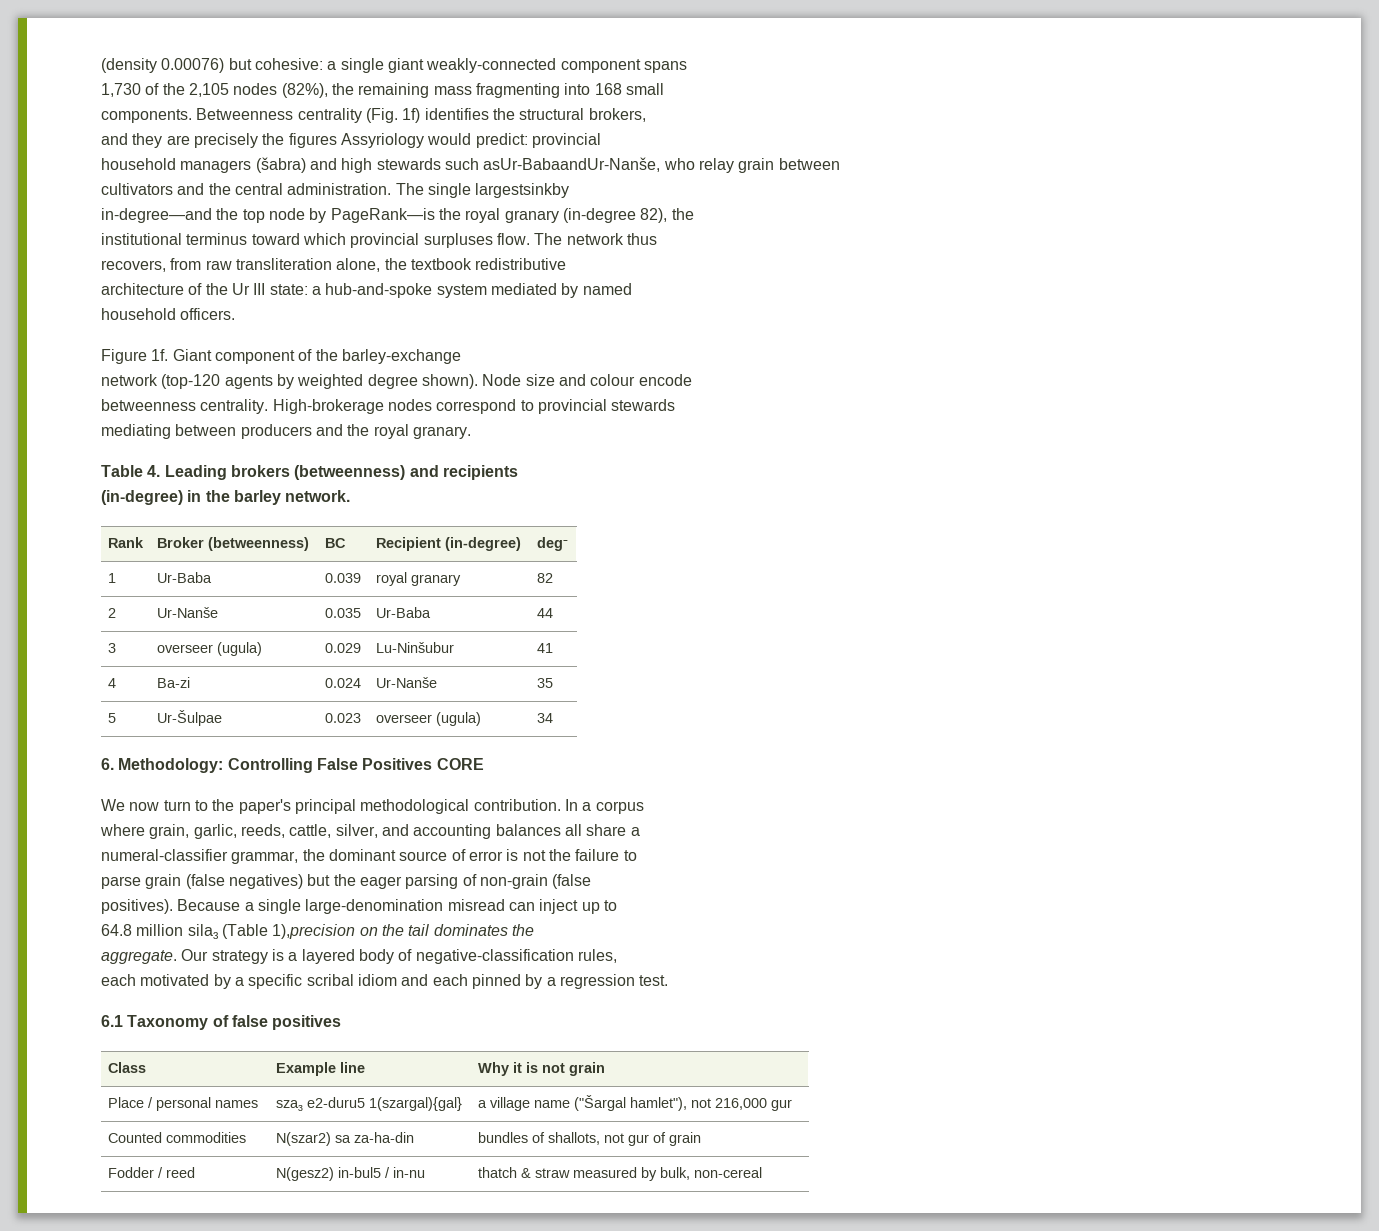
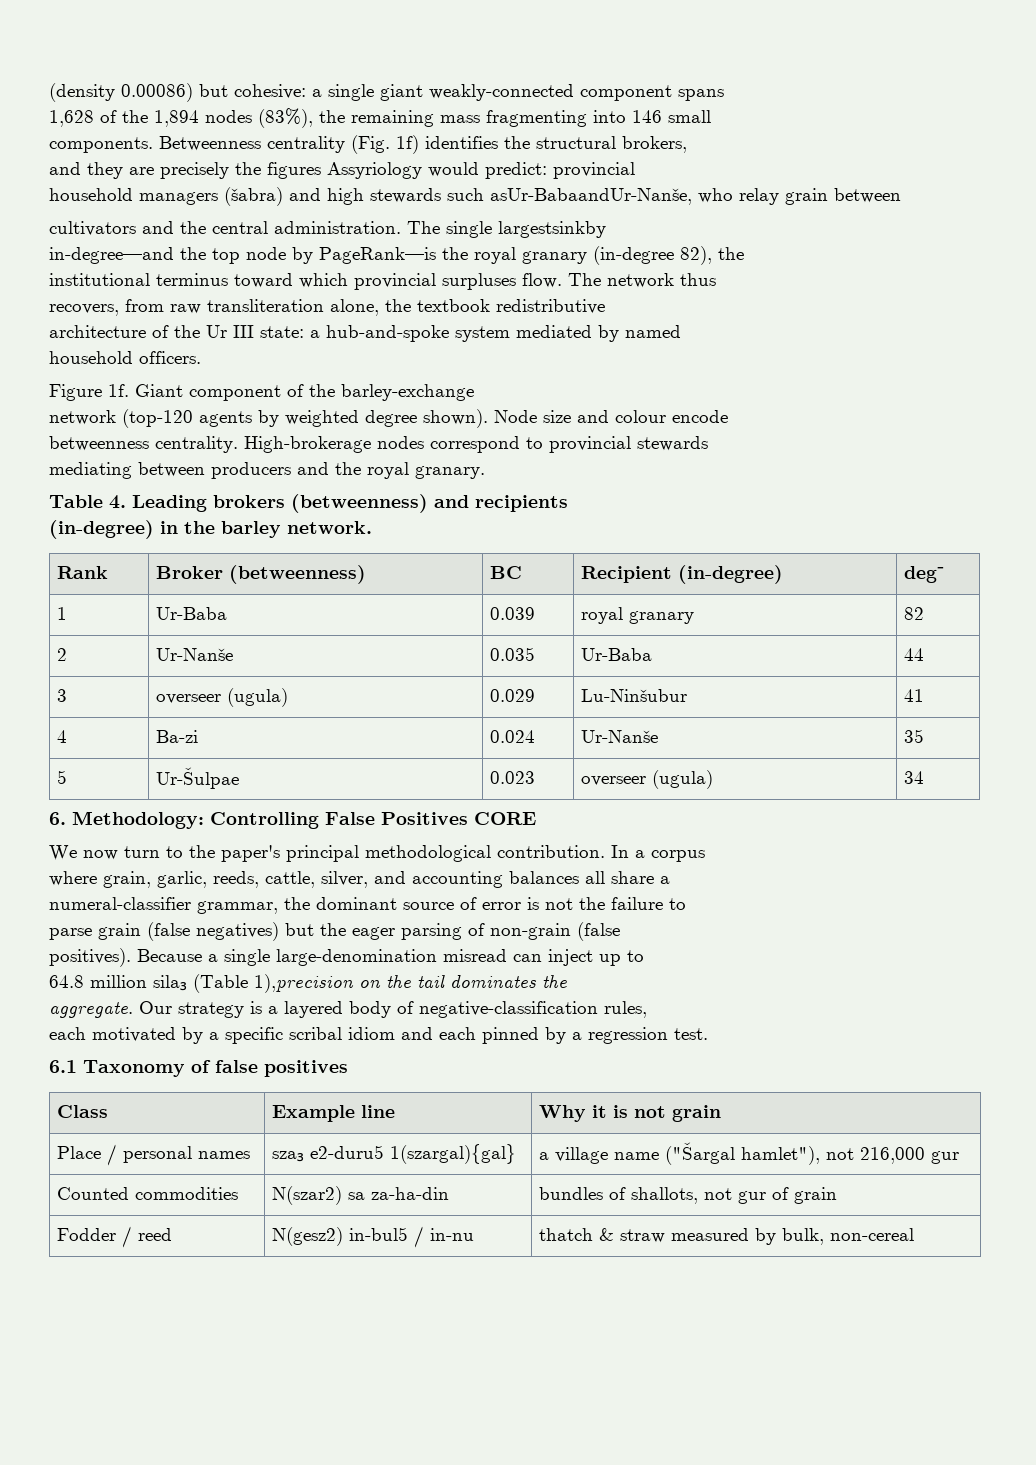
[161,58,225,73] 0.00076) -> [121,83,193,102] 0.00086)
[101,83,328,98] 1,730 of the 2,105 nodes (82%), -> [49,108,313,128] 1,628 of the 1,894 nodes (83%),
[594,83,622,95] 168 -> [632,110,662,123] 146

